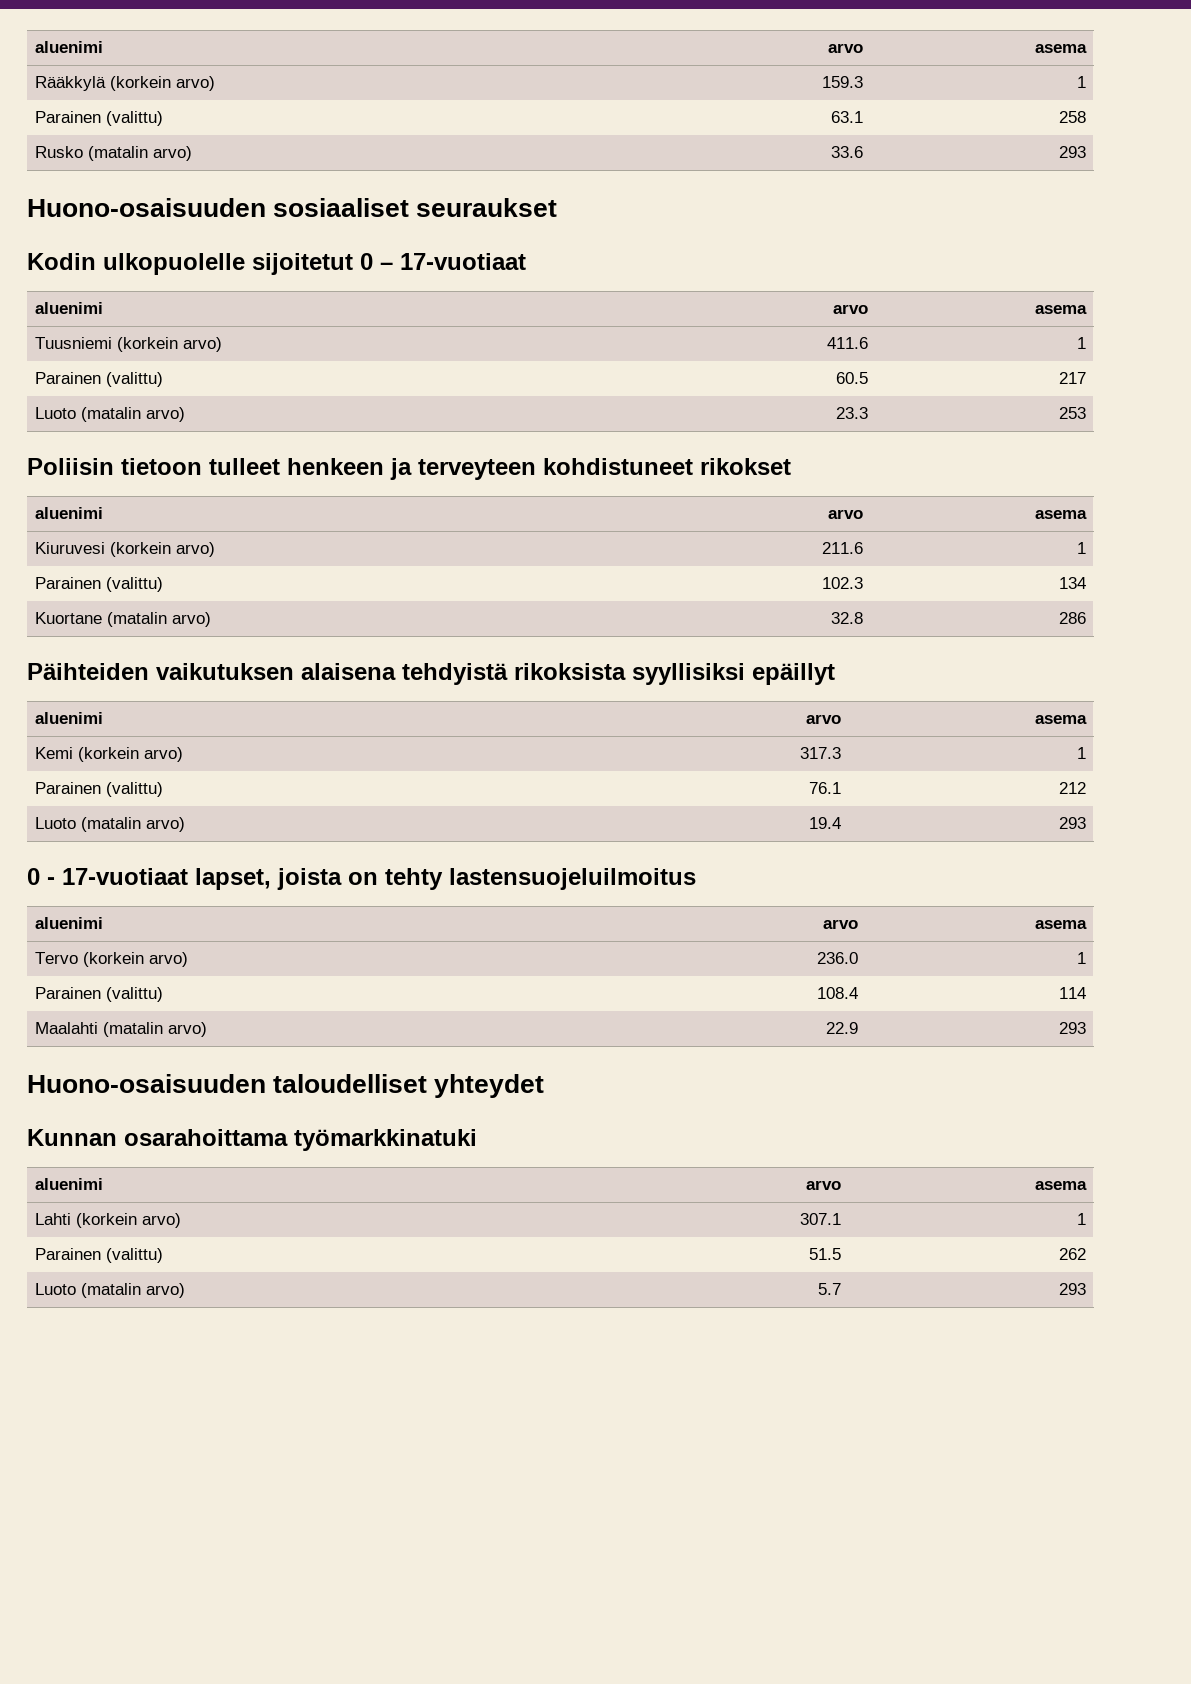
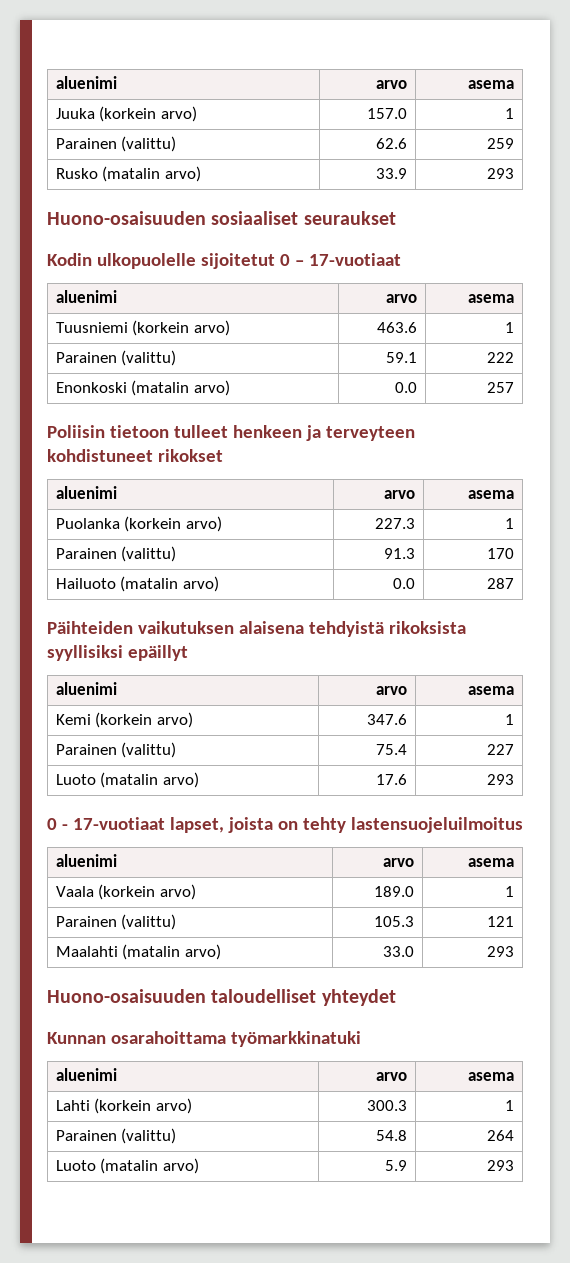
[34,41,103,53] [828,43,864,53] [1035,44,1088,53] [34,76,215,91] [822,76,864,88] [1077,76,1087,88] [34,111,163,126] [831,111,864,123] [1059,111,1087,123] aluenimi | arvo | asema // Rääkkylä (korkein arvo) | 159.3 | 1 // Parainen (valittu) | 63.1 | 258 -> [55,76,117,89] [376,80,408,89] [468,80,515,89] [55,106,198,122] [367,108,408,119] [505,108,515,119] [55,136,177,152] [376,138,408,149] [487,138,515,149] aluenimi | arvo | asema // Juuka (korkein arvo) | 157.0 | 1 // Parainen (valittu) | 62.6 | 259
[831,146,864,158] 33.6 -> [376,168,408,179] 33.9
[827,337,869,349] [1077,337,1087,349] [34,372,163,387] [836,372,869,384] [1059,372,1087,384] [34,407,185,422] [836,407,869,419] [1059,407,1087,419] 411.6 | 1 // Parainen (valittu) | 60.5 | 217 // Luoto (matalin arvo) | 23.3 | 253 -> [377,322,418,333] [505,322,515,333] [55,350,177,366] [386,352,418,363] [487,352,515,363] [55,380,231,396] [395,382,418,393] [487,382,515,393] 463.6 | 1 // Parainen (valittu) | 59.1 | 222 // Enonkoski (matalin arvo) | 0.0 | 257
[34,542,215,557] [822,542,864,554] [1077,542,1087,554] [34,577,163,592] [822,577,864,589] [1059,577,1087,589] [34,612,211,627] [831,612,864,624] [1059,612,1087,624] Kiuruvesi (korkein arvo) | 211.6 | 1 // Parainen (valittu) | 102.3 | 134 // Kuortane (matalin arvo) | 32.8 | 286 -> [55,516,223,532] [375,518,416,529] [505,518,515,529] [55,546,177,562] [384,548,416,559] [487,548,515,559] [55,576,220,592] [393,578,416,589] [487,578,515,589] Puolanka (korkein arvo) | 227.3 | 1 // Parainen (valittu) | 91.3 | 170 // Hailuoto (matalin arvo) | 0.0 | 287
[800,747,842,759] [1077,747,1087,759] [34,782,163,797] [809,782,842,794] [1059,782,1087,794] [34,817,185,832] [809,817,842,829] 317.3 | 1 // Parainen (valittu) | 76.1 | 212 // Luoto (matalin arvo) | 19.4 -> [367,714,408,725] [505,714,515,725] [55,742,177,758] [376,744,408,755] [487,744,515,755] [55,772,200,788] [376,774,408,785] 347.6 | 1 // Parainen (valittu) | 75.4 | 227 // Luoto (matalin arvo) | 17.6
[34,952,188,967] [817,952,859,964] [1077,952,1087,964] [34,987,163,1002] [817,987,859,999] [1059,987,1087,999] Tervo (korkein arvo) | 236.0 | 1 // Parainen (valittu) | 108.4 | 114 -> [55,884,197,900] [374,886,415,897] [505,886,515,897] [55,914,177,930] [374,916,415,927] [487,916,515,927] Vaala (korkein arvo) | 189.0 | 1 // Parainen (valittu) | 105.3 | 121
[826,1022,859,1034] 22.9 -> [383,946,415,957] 33.0
[800,1213,842,1225] [1077,1213,1087,1225] [34,1248,163,1263] [809,1248,842,1260] [1059,1248,1087,1260] [34,1283,185,1298] [818,1283,842,1295] 307.1 | 1 // Parainen (valittu) | 51.5 | 262 // Luoto (matalin arvo) | 5.7 -> [367,1100,408,1111] [505,1100,515,1111] [55,1128,177,1144] [376,1130,408,1141] [487,1130,515,1141] [55,1158,200,1174] [385,1160,408,1171] 300.3 | 1 // Parainen (valittu) | 54.8 | 264 // Luoto (matalin arvo) | 5.9

